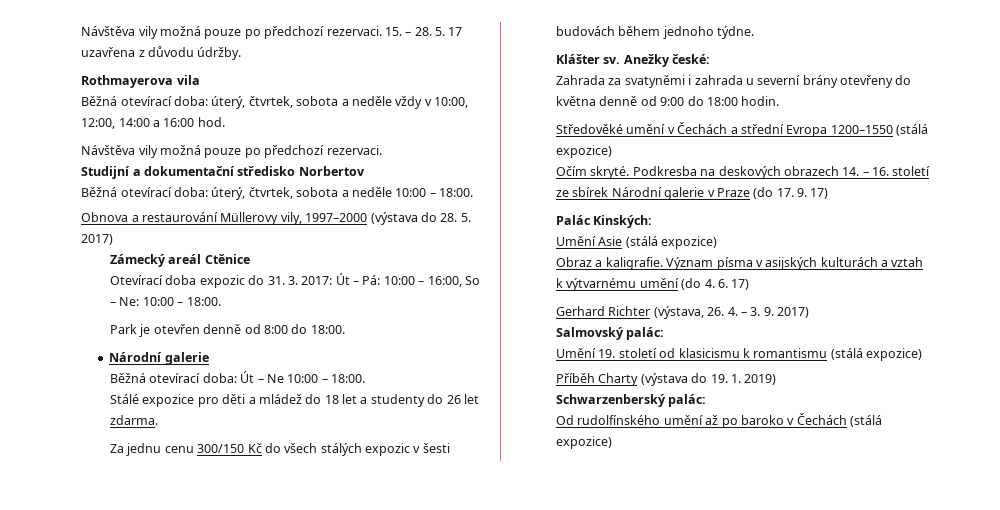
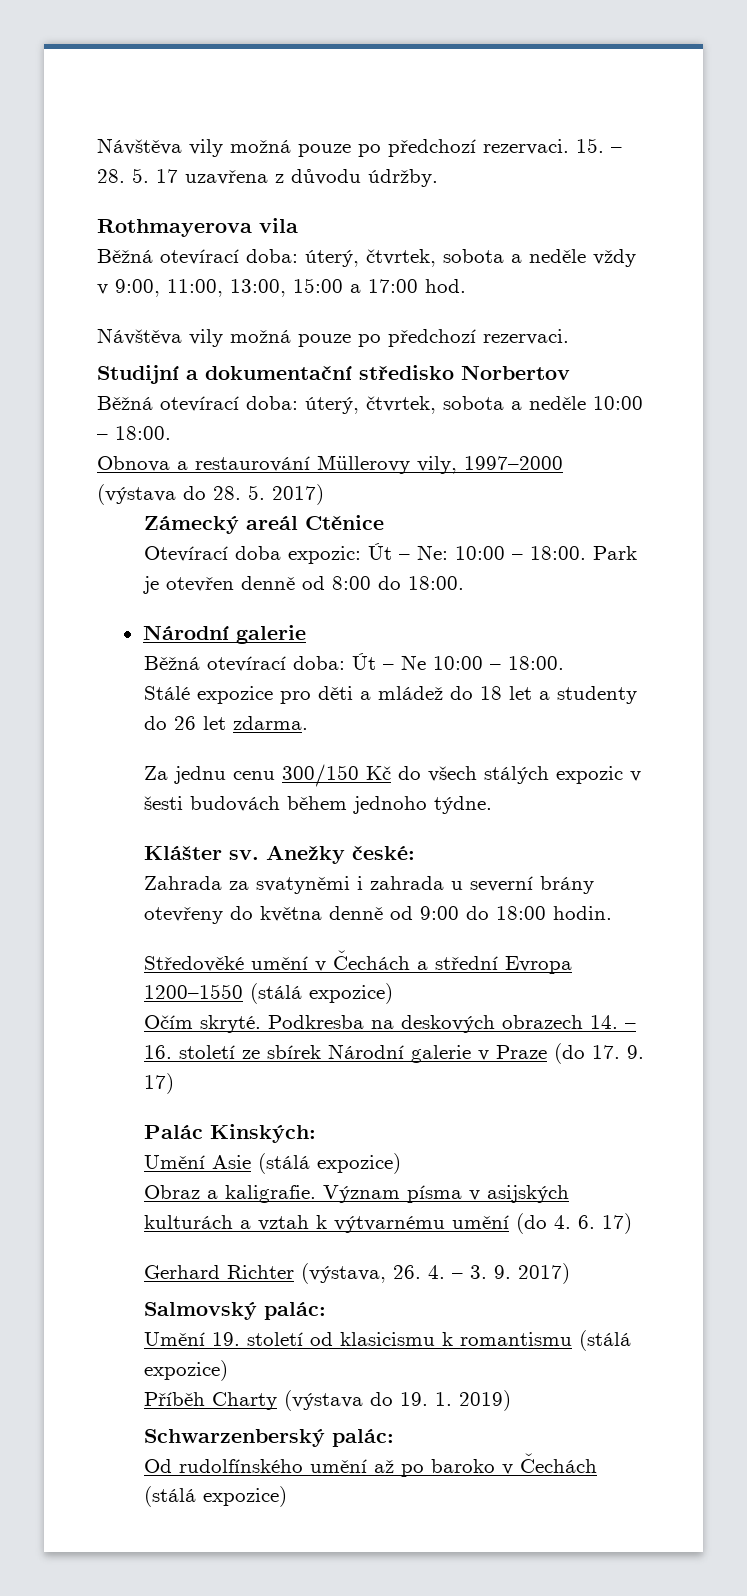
[434,97,469,108] [81,118,195,129] 10:00, 12:00, 14:00 a 16:00 -> [114,278,418,297] 9:00, 11:00, 13:00, 15:00 a 17:00
[199,273,480,288] expozic do 31. 3. 2017: Út – Pá: 10:00 – 16:00, So -> [287,543,392,564] expozic: Út
(221, 301) // -> (586, 553) none

